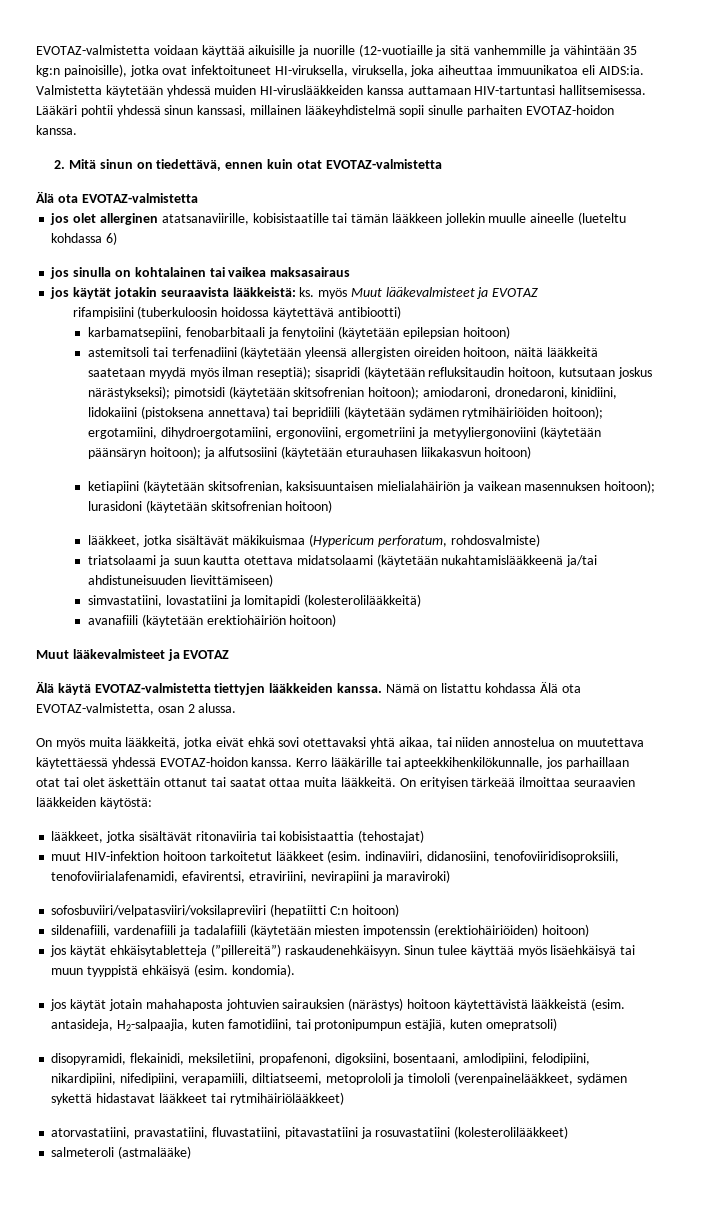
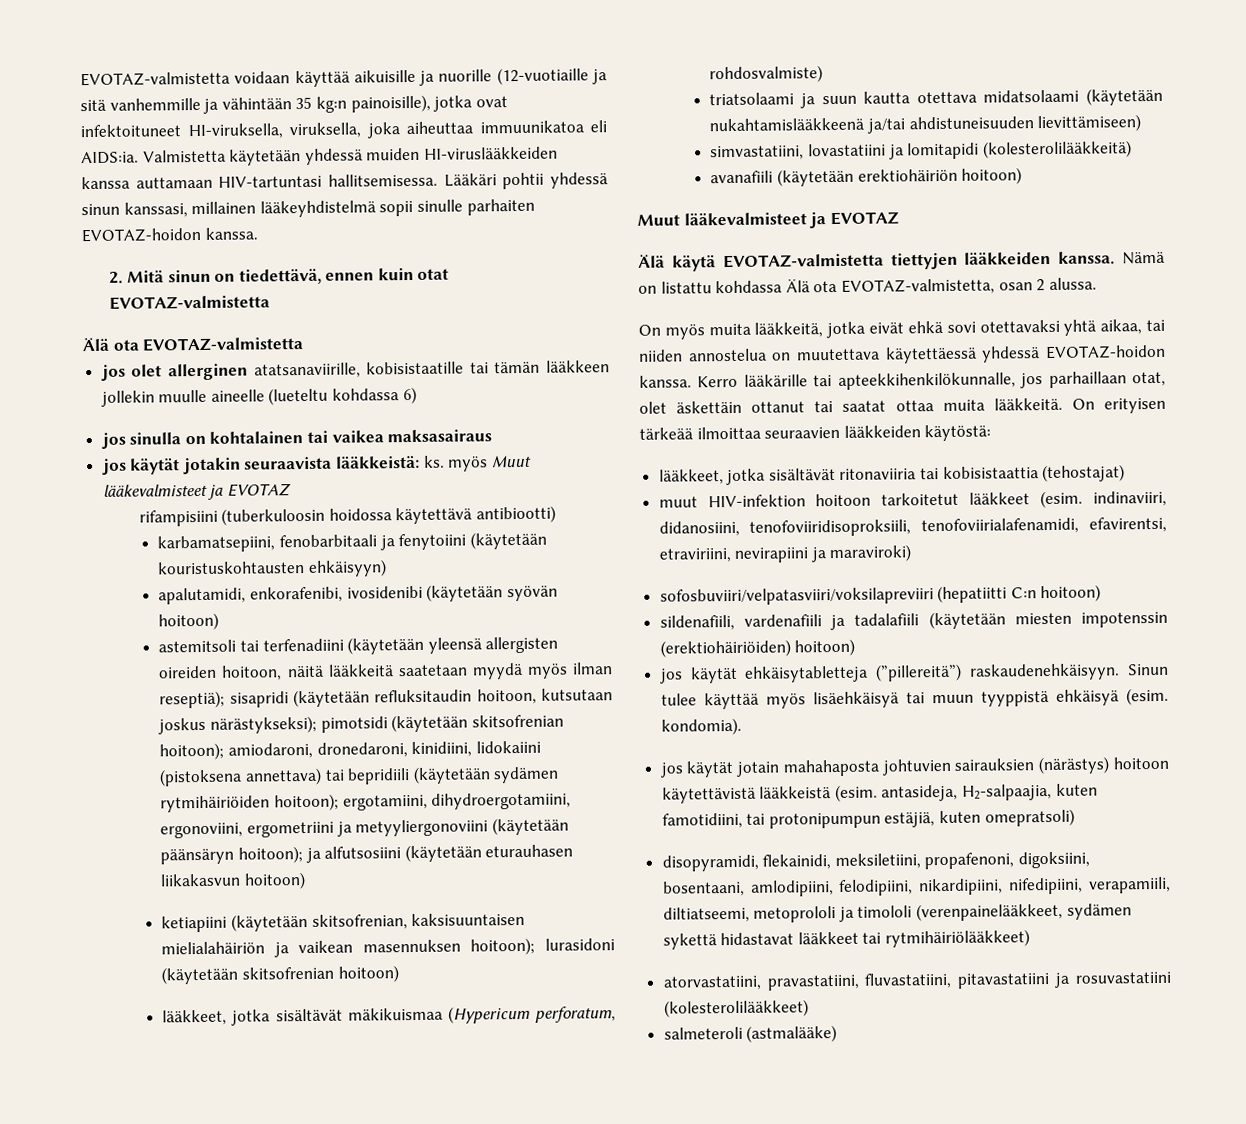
[402,327,459,339] epilepsian -> [157,559,387,577] [158,584,558,605] kouristuskohtausten ehkäisyyn) // apalutamidi, enkorafenibi, ivosidenibi (käytetään syövän
[36,777,79,787] otat tai -> [1132,371,1166,387] otat,

